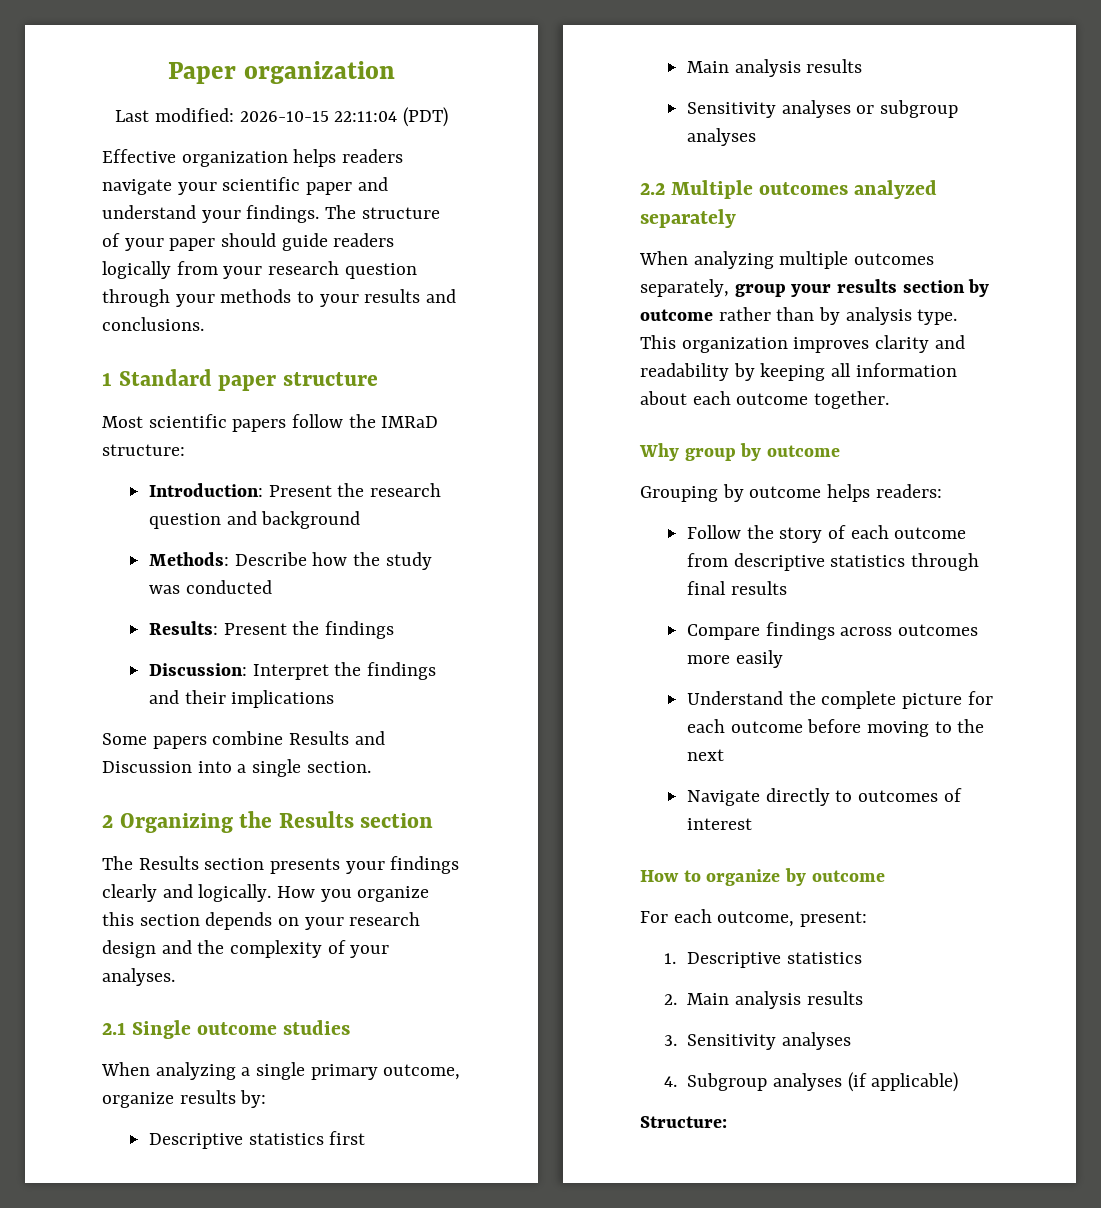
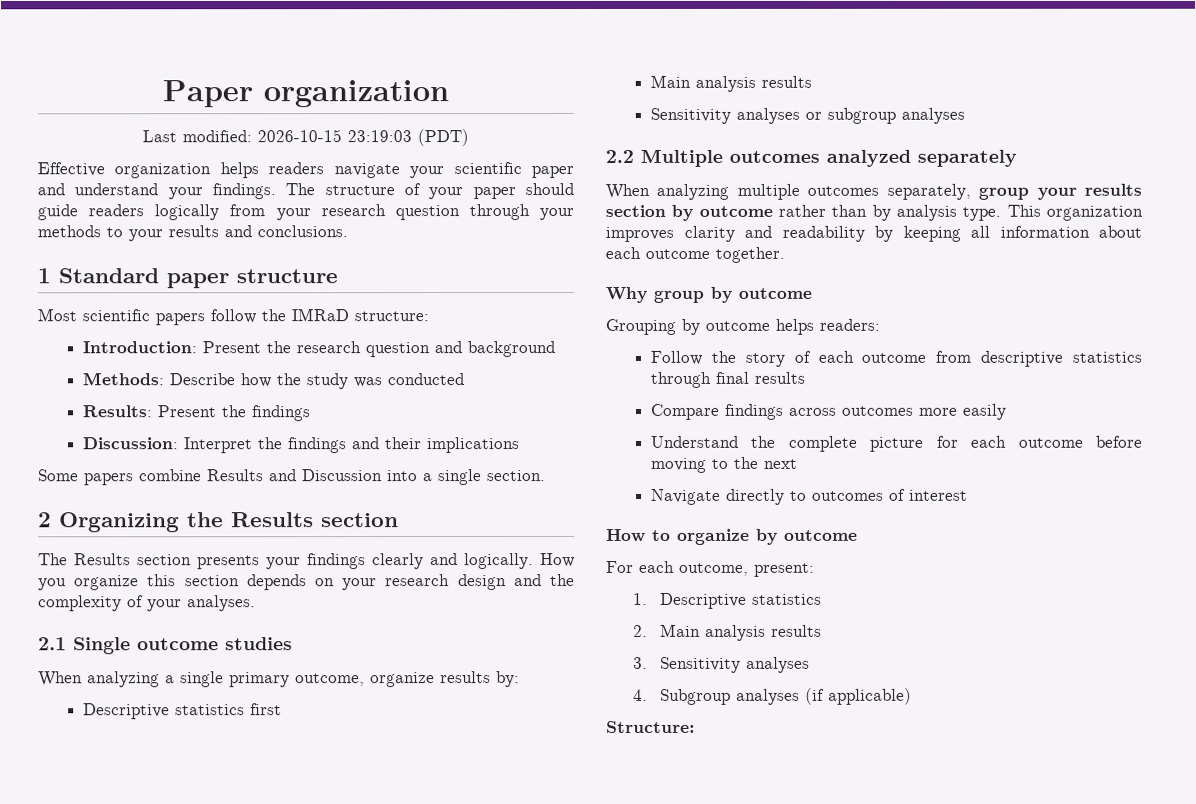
[334,111,398,122] 22:11:04 -> [347,130,412,143] 23:19:03

